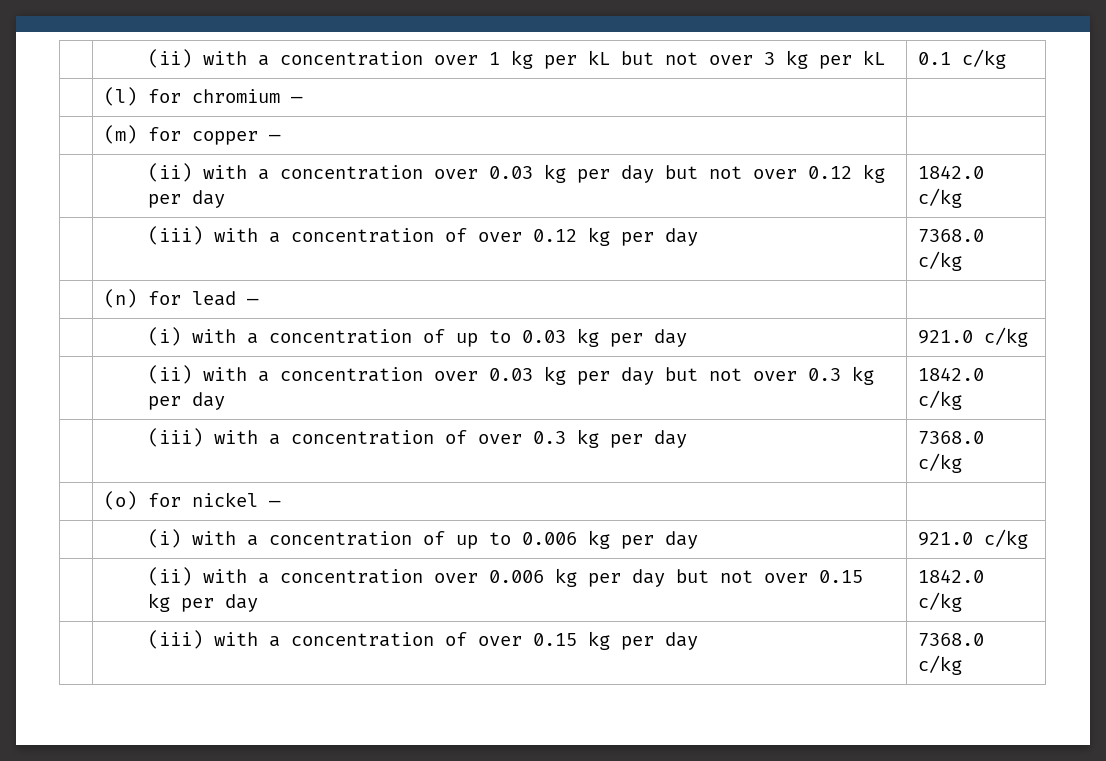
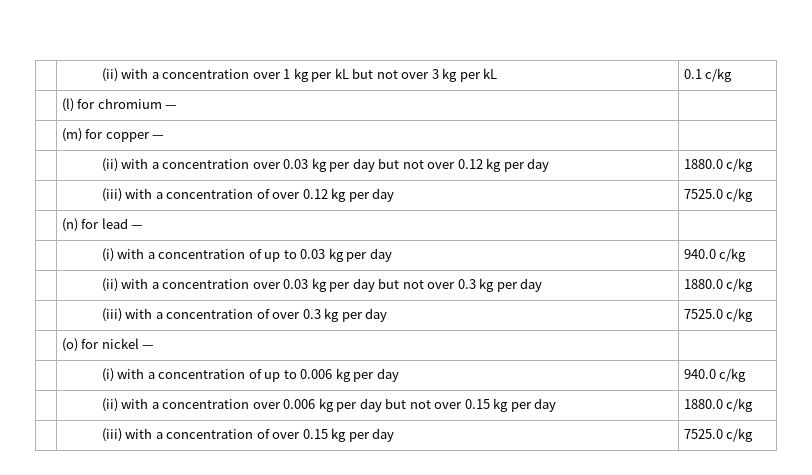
[917,165,984,179] 1842.0 -> [683,159,723,169] 1880.0
[917,229,984,242] 7368.0 -> [683,189,723,199] 7525.0
[917,330,973,344] 921.0 -> [683,249,716,259] 940.0
[917,367,984,381] 1842.0 -> [683,279,723,289] 1880.0
[917,431,984,444] 7368.0 -> [683,309,723,319] 7525.0
[917,532,973,546] 921.0 -> [683,369,716,379] 940.0
[917,569,984,583] 1842.0 -> [683,399,723,409] 1880.0
[917,633,984,646] 7368.0 -> [683,429,723,439] 7525.0

